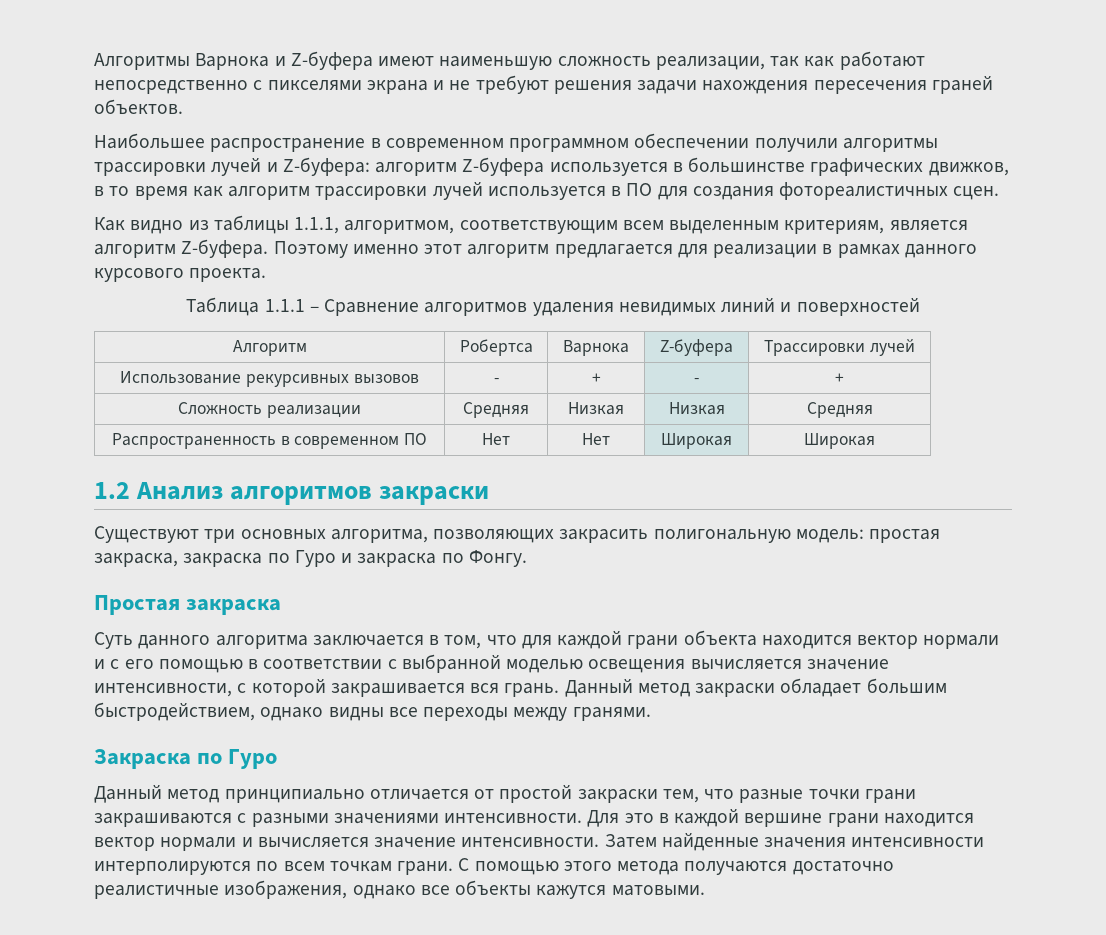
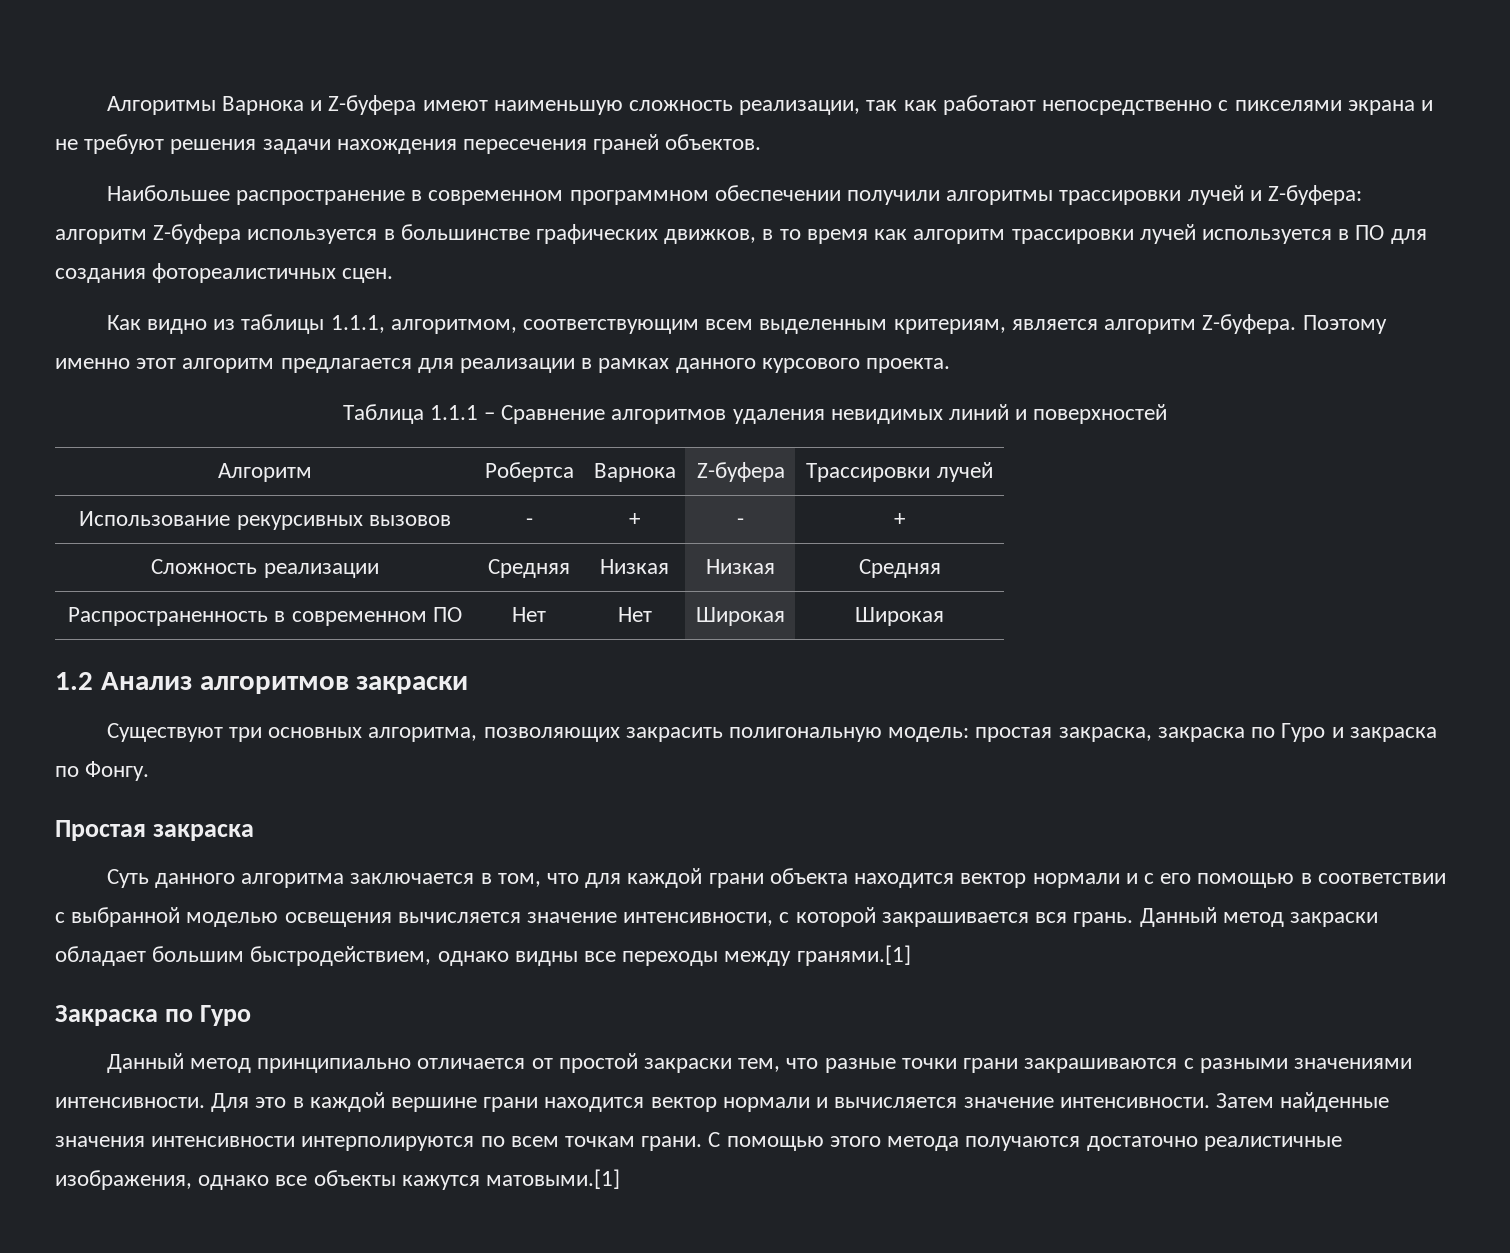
[572,707,651,721] гранями. -> [796,945,911,966] гранями.[1]
[611,885,705,896] матовыми. -> [486,1169,621,1189] матовыми.[1]

